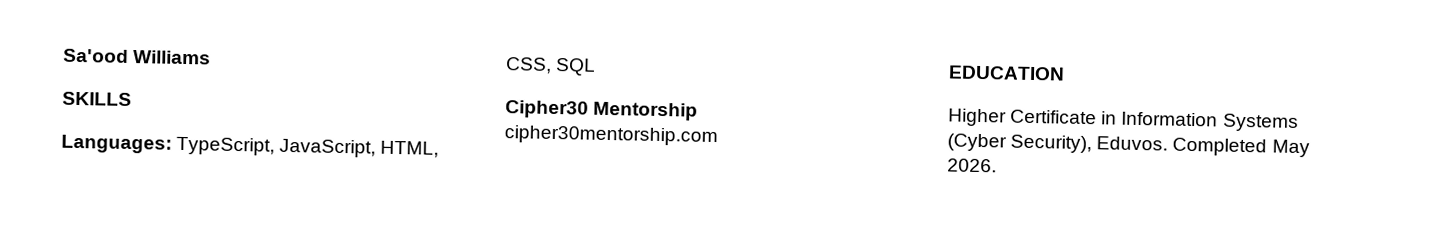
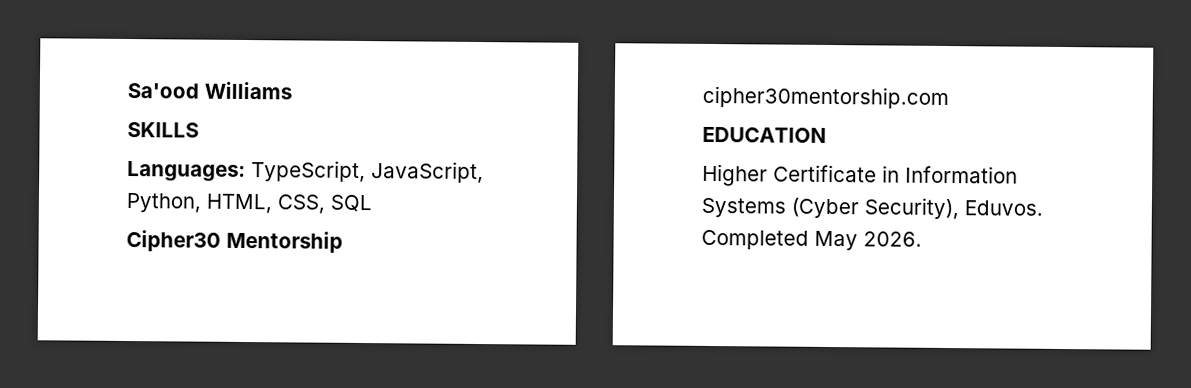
(377, 148) none -> [126,192,201,213] Python,

